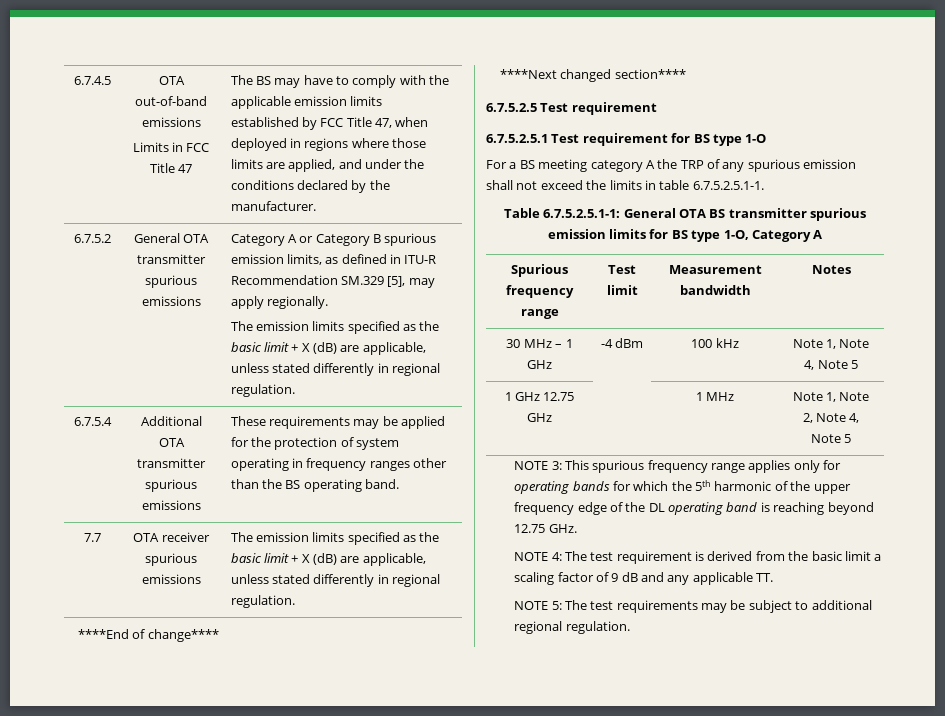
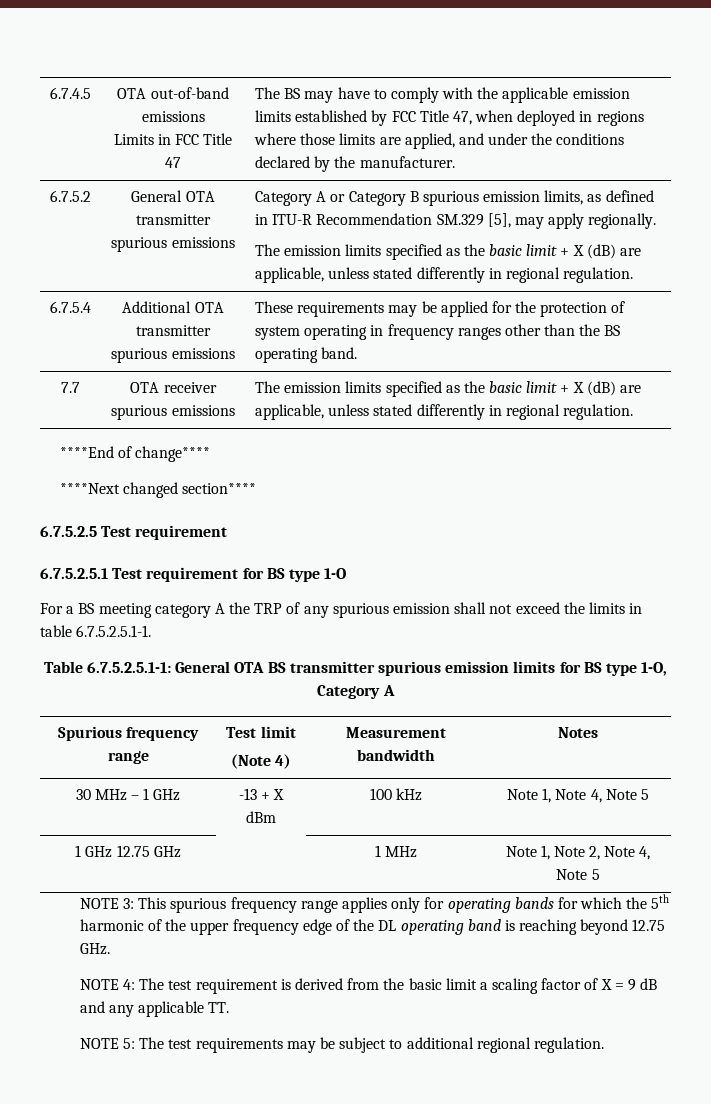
(638, 290) none -> [230,754,292,769] // (Note 4)
[600,339,613,348] -4 -> [238,788,285,800] -13 + X
(609, 577) none -> [600,979,624,990] X =

